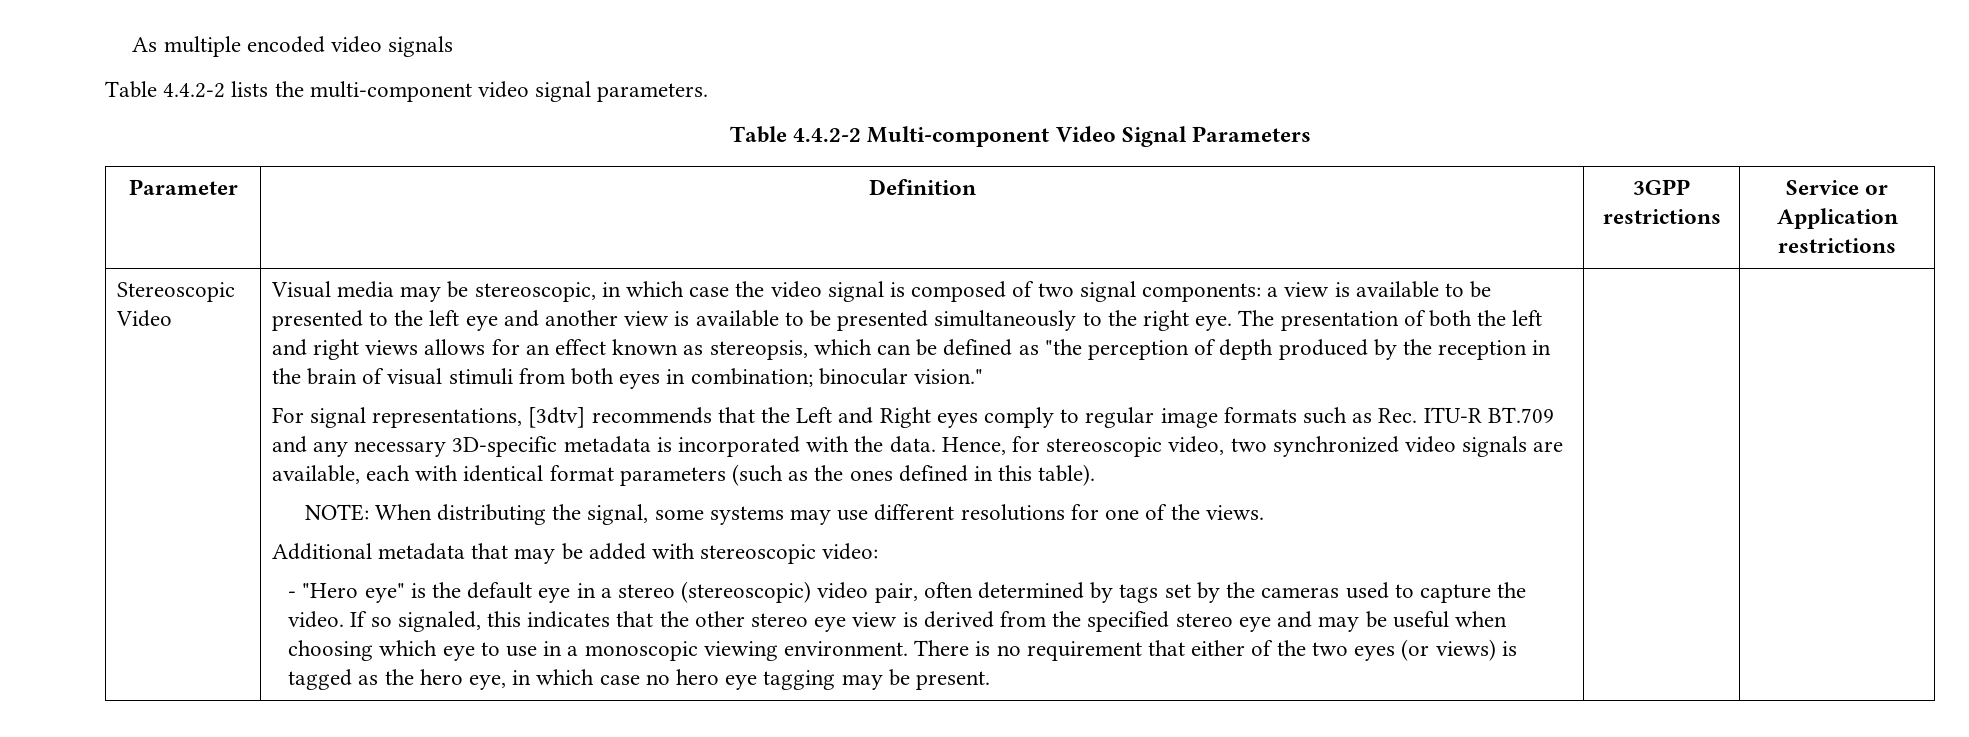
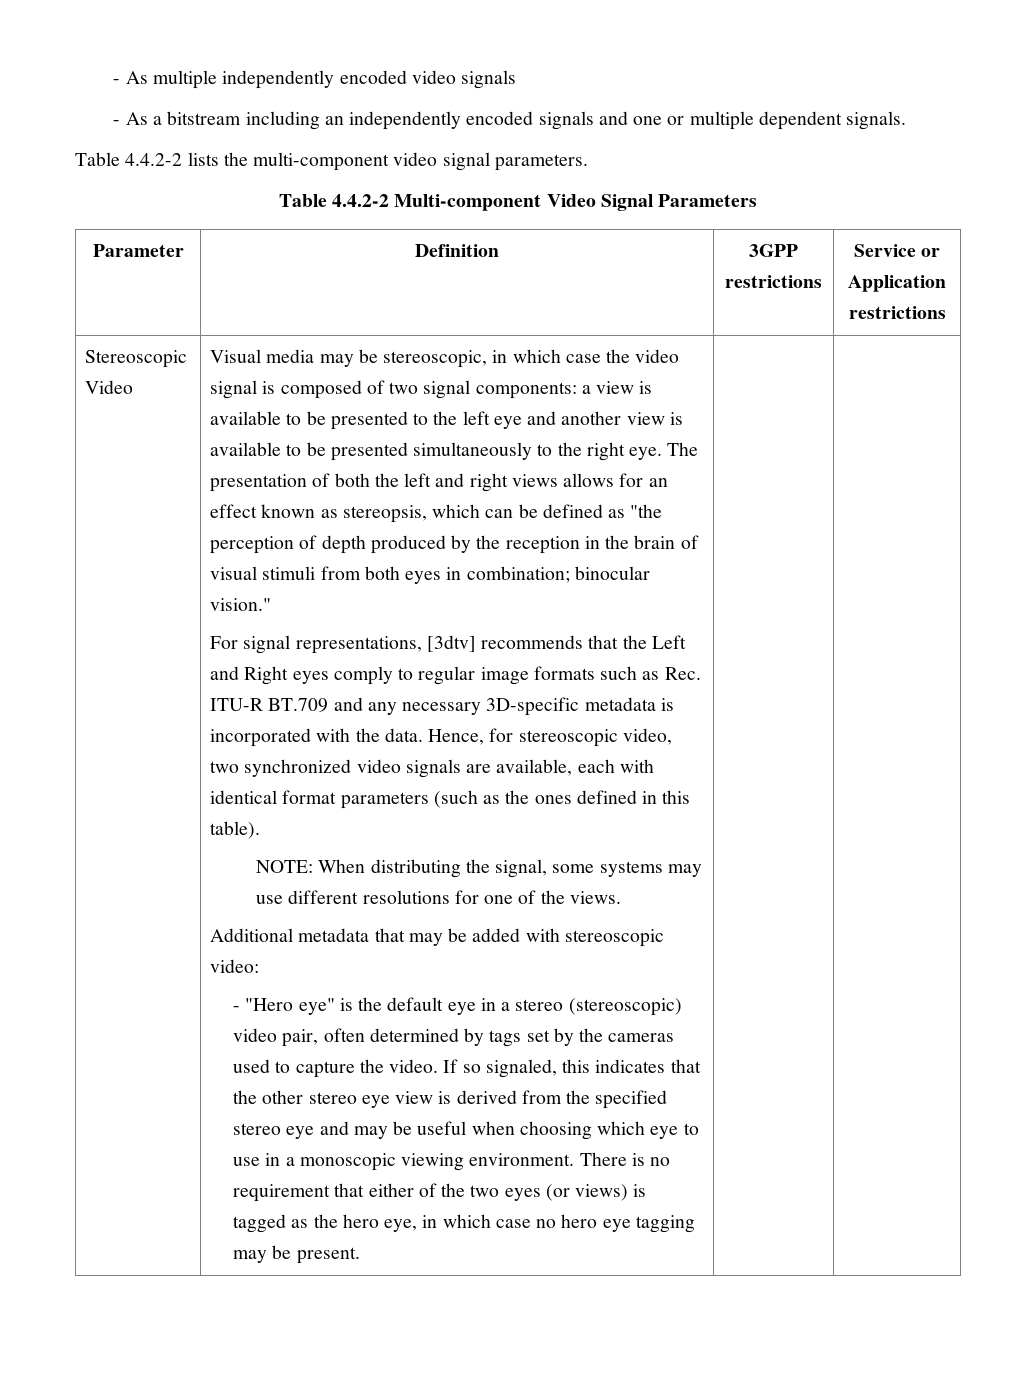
(132, 44) none -> [113,79,121,84] -
(241, 46) none -> [222,70,335,89] independently
(454, 46) none -> [113,111,907,130] // - As a bitstream including an independently encoded signals and one or multiple dependent signals.

